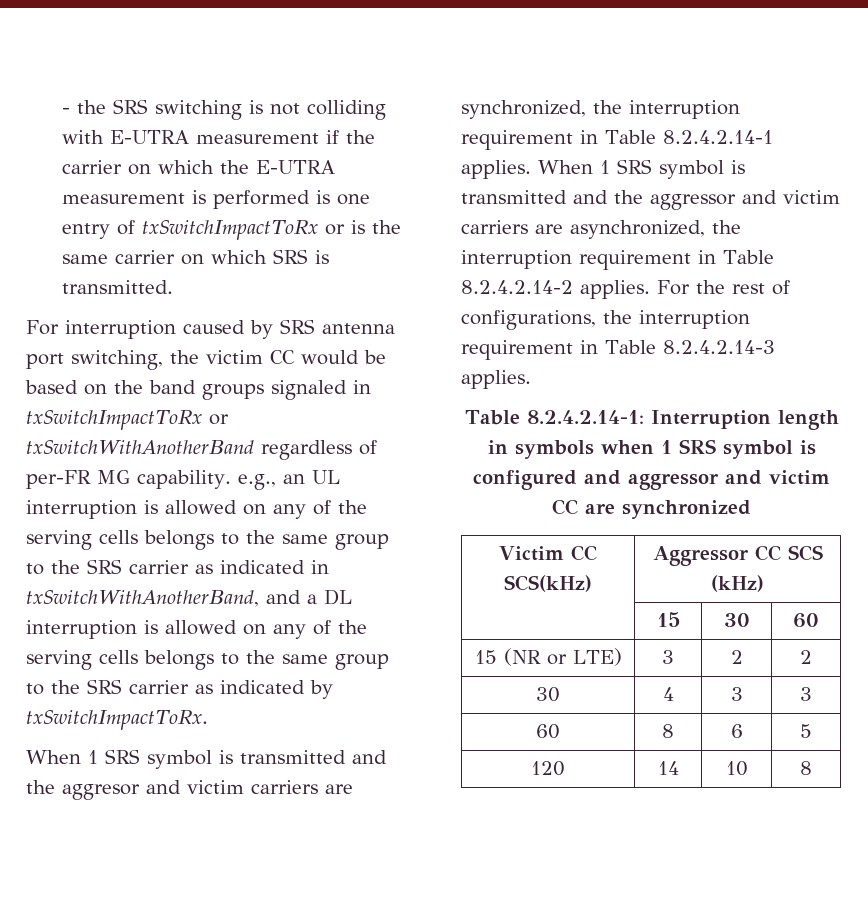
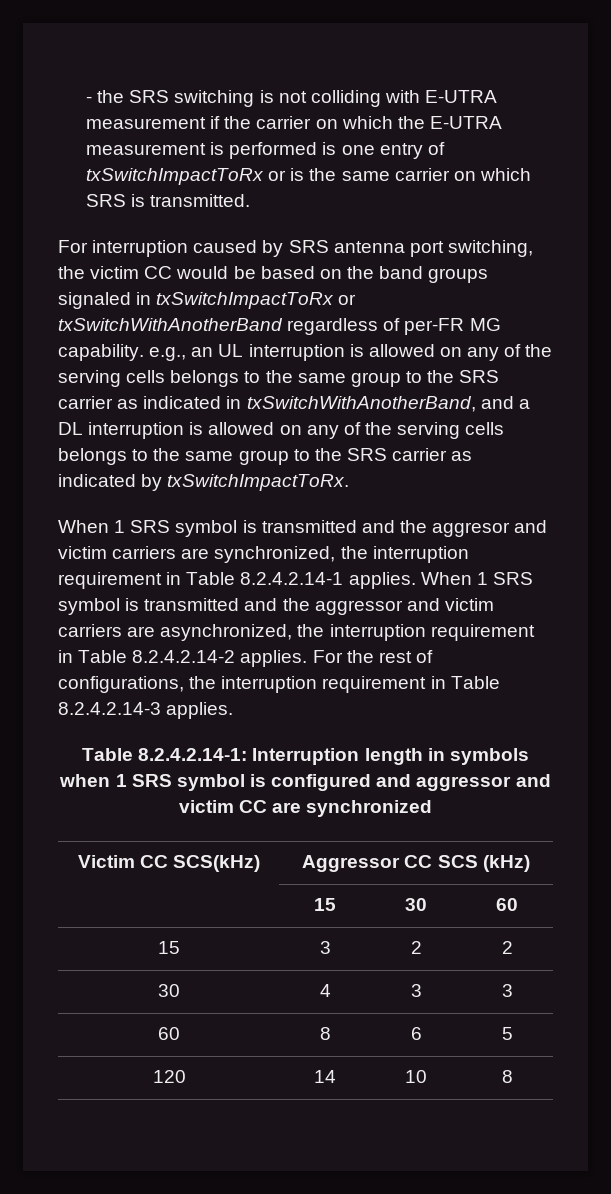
[503,648,622,666] (NR or LTE) -> (180, 947) none

